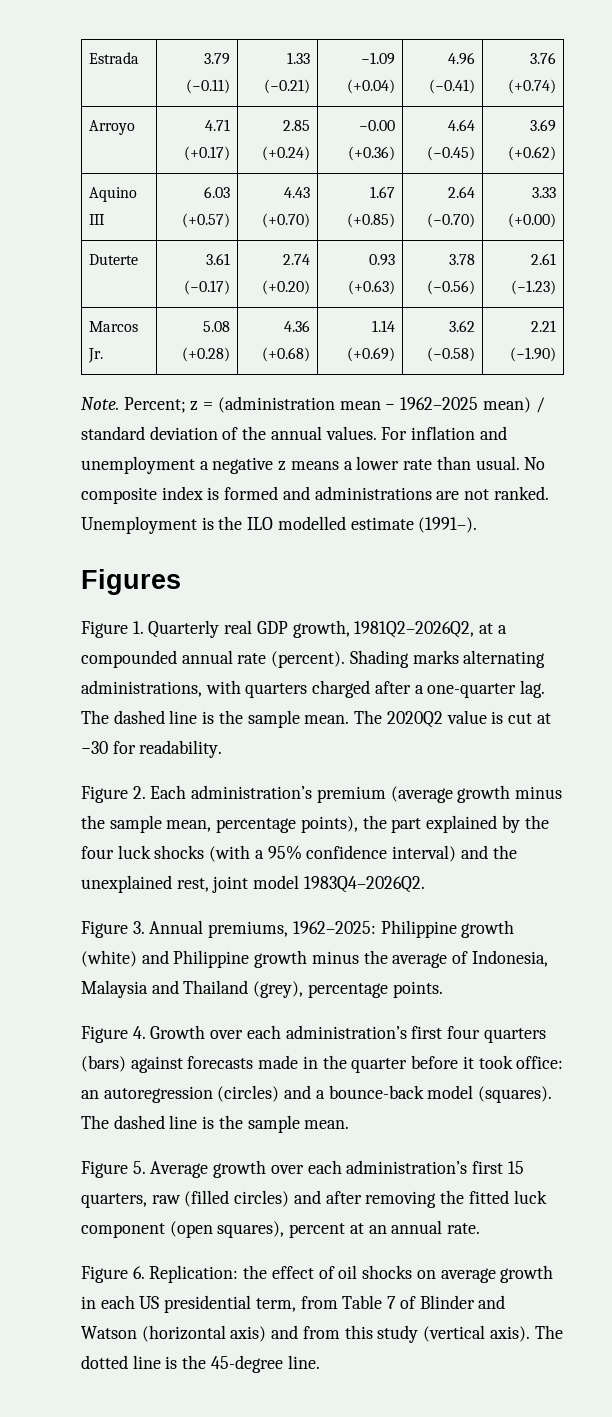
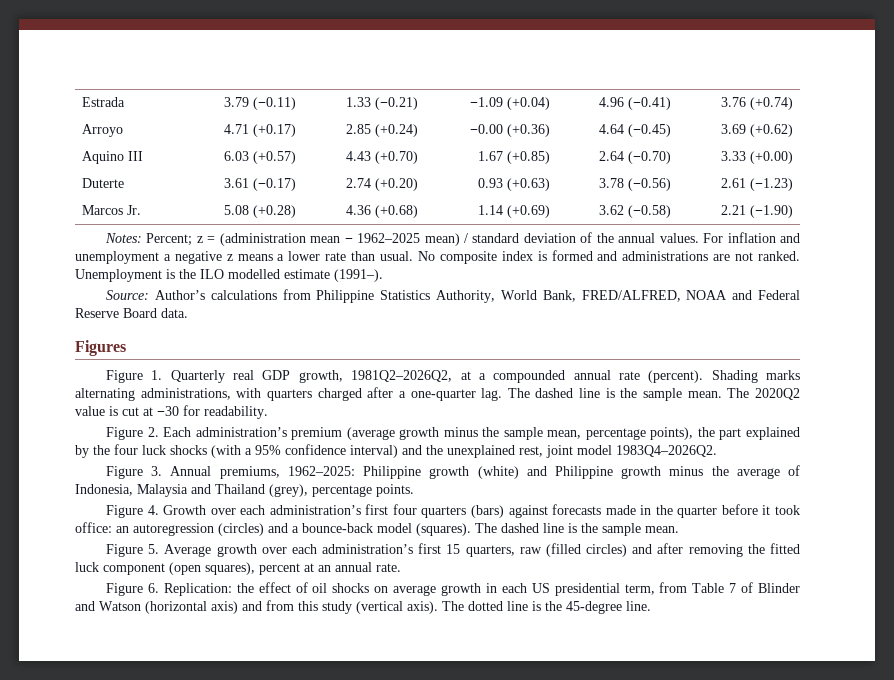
[81,397,119,410] Note. -> [105,233,143,243] Notes:
(478, 525) none -> [106,289,800,303] [75,308,188,318] // Source: Author’s calculations from Philippine Statistics Authority, World Bank, FRED/ALFRED, NOAA and Federal Reserve Board data.

